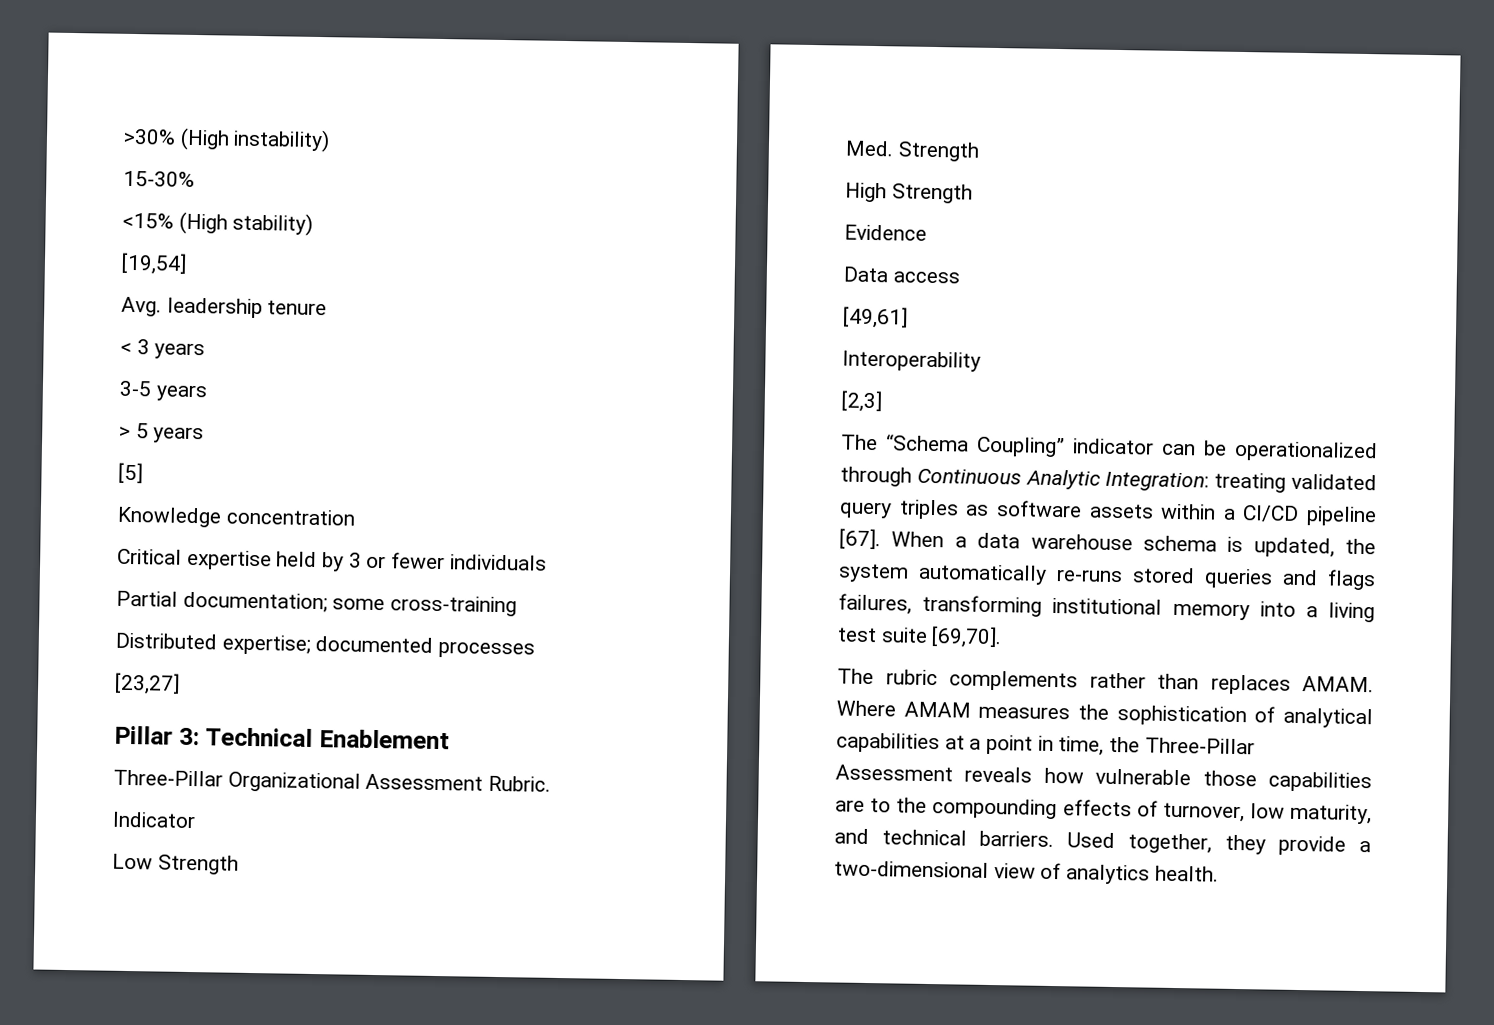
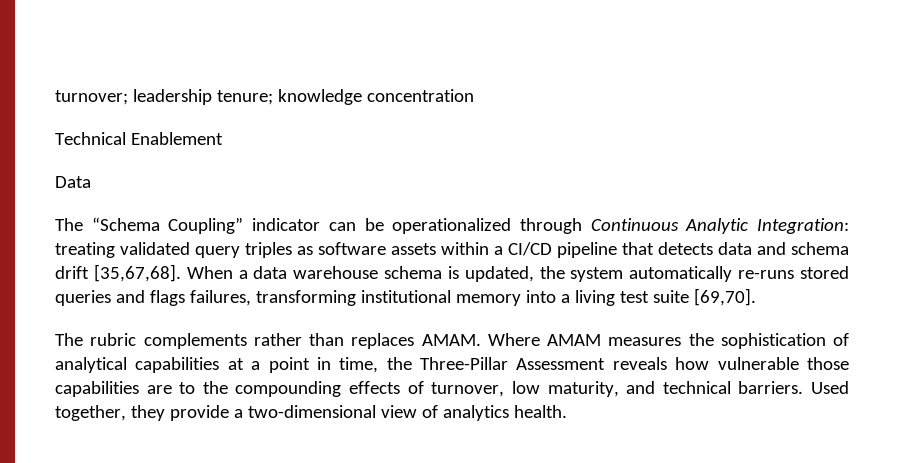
[123,127,331,153] [123,170,195,187] [122,211,314,236] [121,252,187,275] [121,296,328,319] [120,339,206,360] [119,380,207,402] [119,423,205,444] [118,462,143,484] [117,506,355,528] [117,548,547,572] [116,590,518,617] [115,632,536,659] [114,672,180,695] [114,725,450,750] [113,769,552,793] [112,811,196,829] [112,853,239,875] [845,140,980,162] [845,182,973,204] [844,224,927,241] [843,266,960,284] [843,306,908,329] [842,350,981,372] [841,390,882,413] >30% (High instability) // 15-30% // <15% (High stability) // [19,54] // Avg. leadership tenure // < 3 years // 3-5 years // > 5 years // [5] // Knowledge concentration // Critical expertise held by 3 or fewer individuals // Partial documentation; some cross-training // Distributed expertise; documented processes // [23,27] // Pillar 3: Technical Enablement // Three-Pillar Organizational Assessment Rubric. // Indicator // Low Strength // Med. Strength // High Strength // Evidence // Data access // [49,61] // Interoperability // [2,3] -> [55,89,474,105] [55,132,223,145] [55,176,91,188] turnover; leadership tenure; knowledge concentration // Technical Enablement // Data
[839,528,881,550] [67]. -> [622,242,849,255] [55,264,181,282] that detects data and schema drift [35,67,68].

